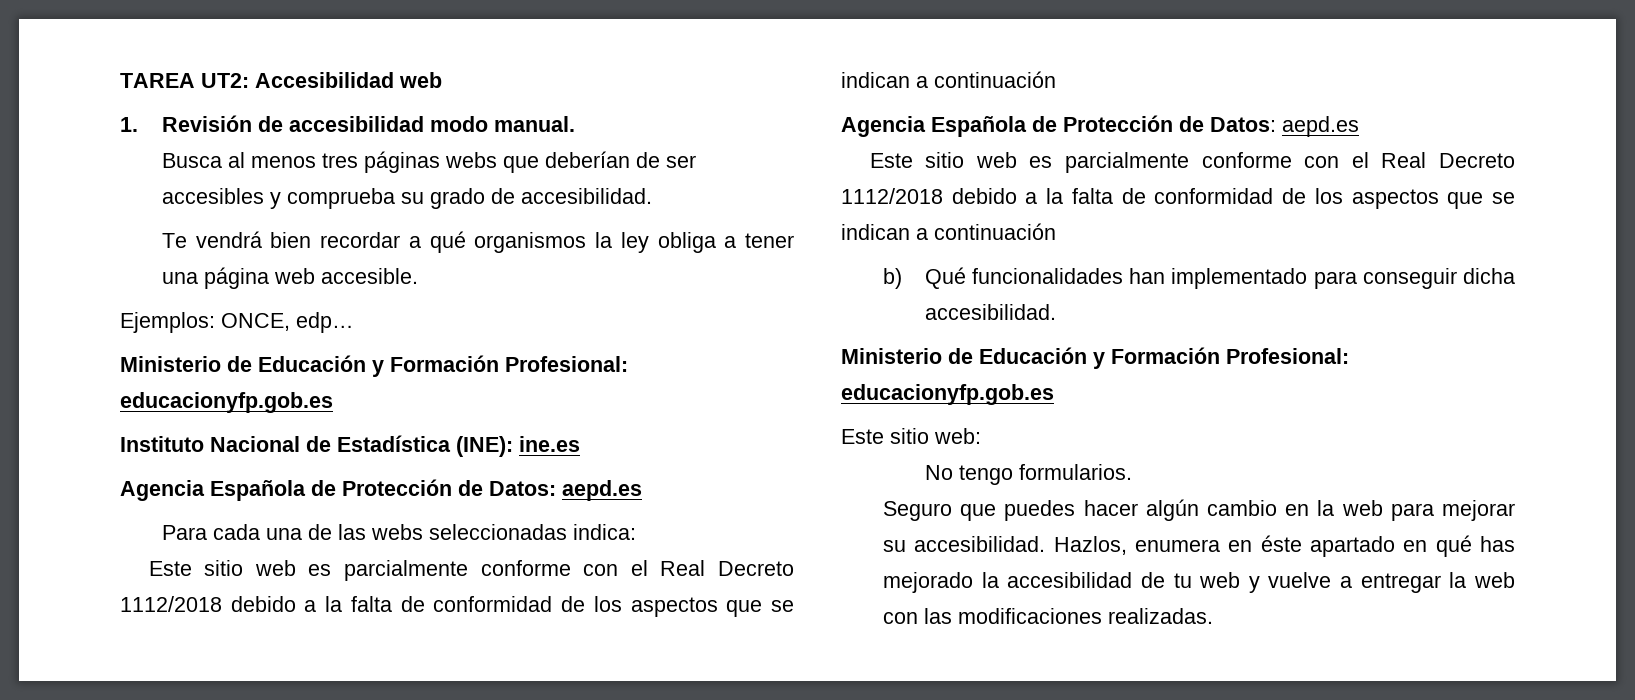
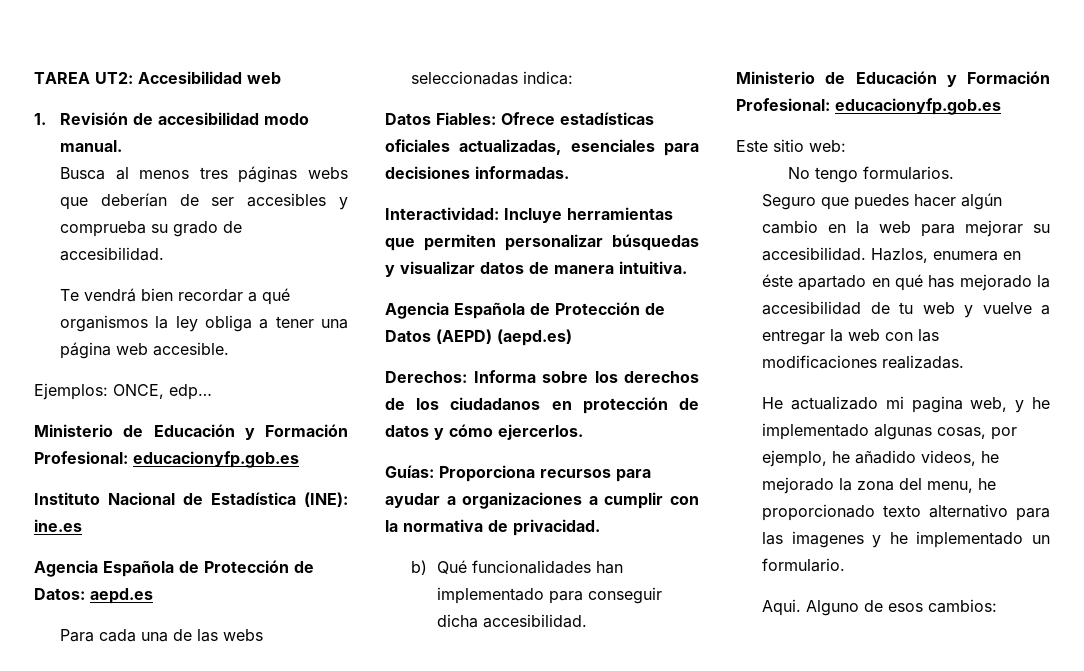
[148,560,794,581] [120,596,795,617] [841,71,1056,88] [841,115,1359,137] [869,152,1515,173] [841,188,1515,209] [841,223,1056,240] Este sitio web es parcialmente conforme con el Real Decreto 1112/2018 debido a la falta de conformidad de los aspectos que se indican a continuación // Agencia Española de Protección de Datos: aepd.es // Este sitio web es parcialmente conforme con el Real Decreto 1112/2018 debido a la falta de conformidad de los aspectos que se indican a continuación -> [385,112,654,125] [385,139,699,156] [385,166,569,179] [385,207,673,223] [385,234,699,251] [385,261,687,277] [385,302,665,319] [385,329,572,346] [385,370,699,383] [385,397,699,414] [385,424,583,440] [385,465,651,482] [385,492,699,509] [385,519,600,536] Datos Fiables: Ofrece estadísticas oficiales actualizadas, esenciales para decisiones informadas. // Interactividad: Incluye herramientas que permiten personalizar búsquedas y visualizar datos de manera intuitiva. // Agencia Española de Protección de Datos (AEPD) (aepd.es) // Derechos: Informa sobre los derechos de los ciudadanos en protección de datos y cómo ejercerlos. // Guías: Proporciona recursos para ayudar a organizaciones a cumplir con la normativa de privacidad.
(1213, 616) none -> [762,396,1050,413] [762,423,1018,440] [762,450,1000,467] [762,477,997,494] [762,504,1050,521] [762,531,1050,548] [762,558,846,572] [762,599,998,616] // He actualizado mi pagina web, y he implementado algunas cosas, por ejemplo, he añadido videos, he mejorado la zona del menu, he proporcionado texto alternativo para las imagenes y he implementado un formulario. // Aqui. Alguno de esos cambios:

